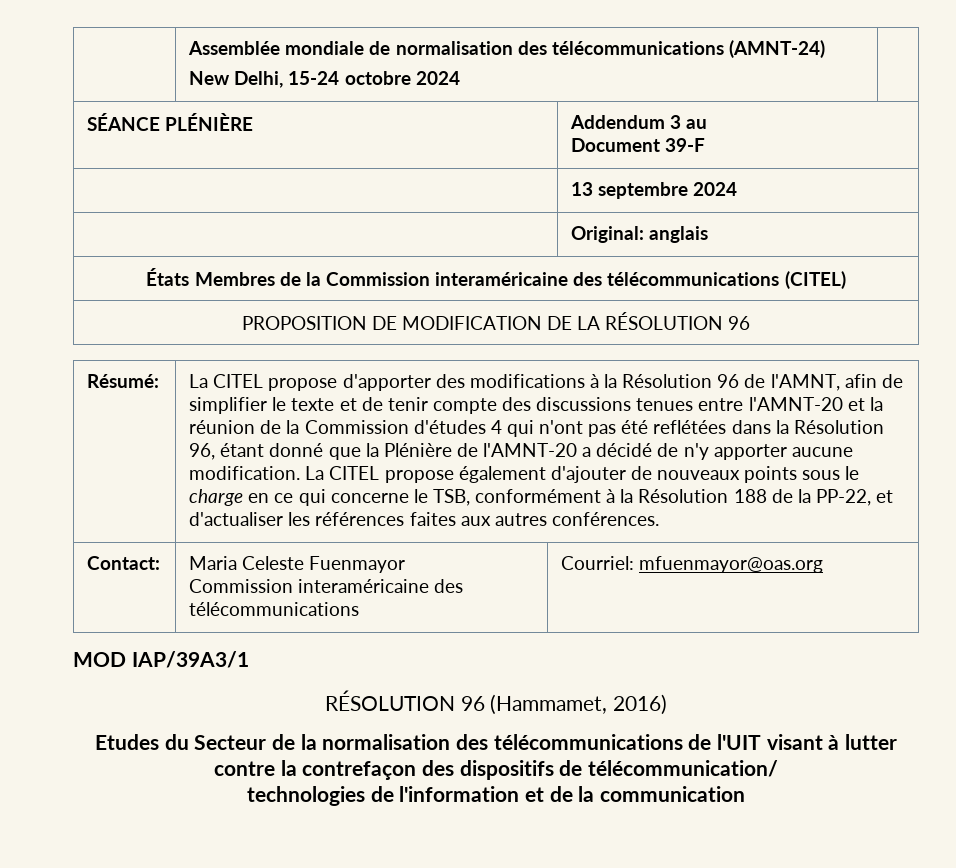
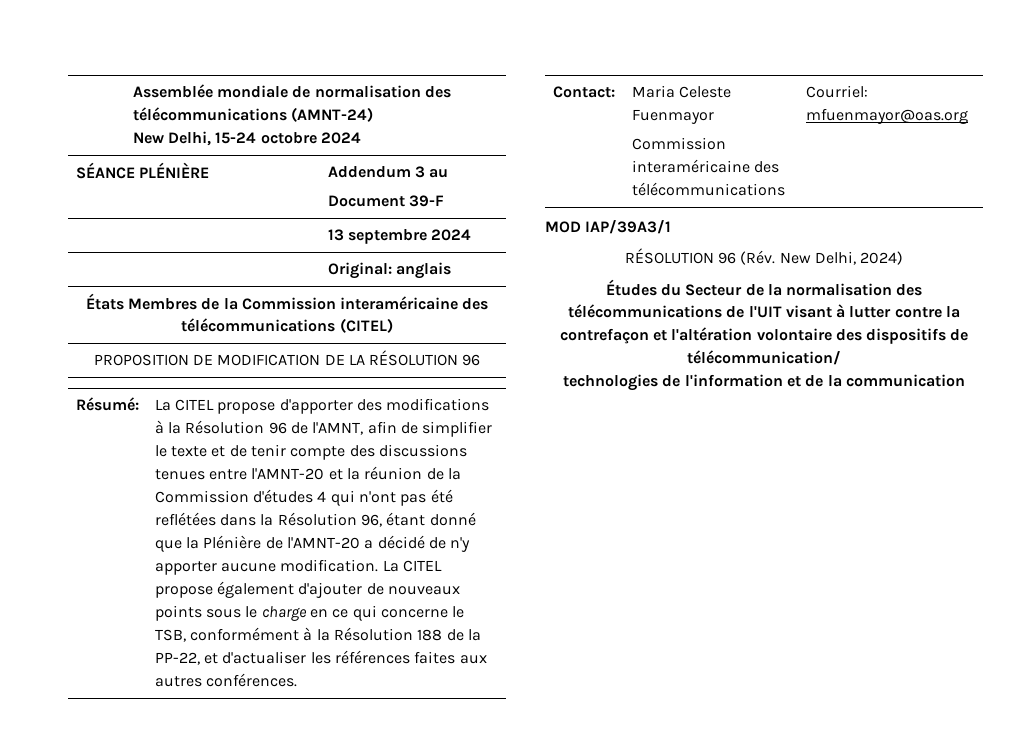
[490,694,668,715] [94,734,159,750] (Hammamet, 2016) // Etudes -> [740,250,904,265] [605,279,657,296] (Rév. New Delhi, 2024) // Études
(417, 770) none -> [652,327,832,341] et l'altération volontaire

